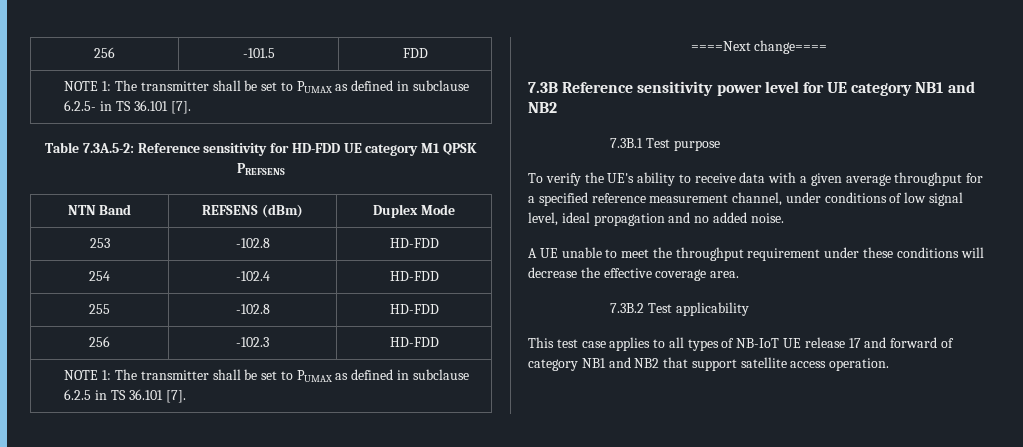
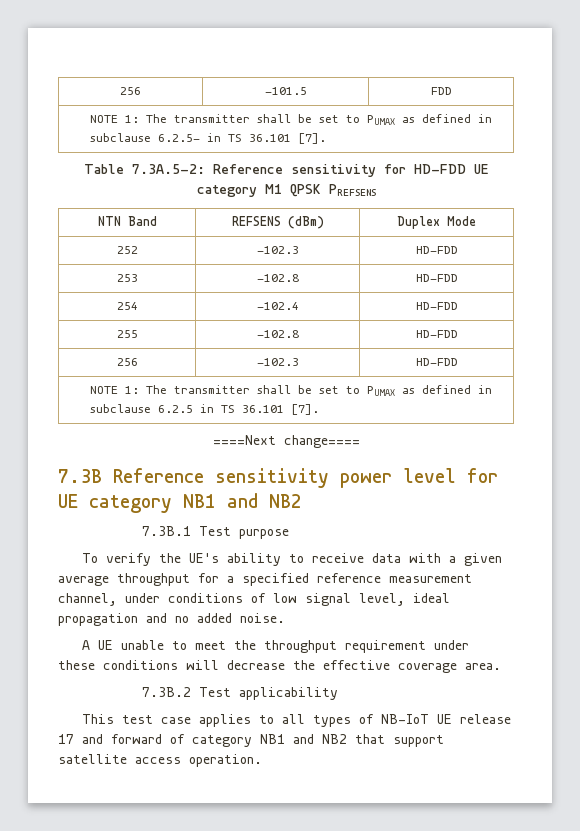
(455, 209) none -> [116,246,138,254] [256,246,299,254] [415,246,458,254] // 252 | -102.3 | HD-FDD

